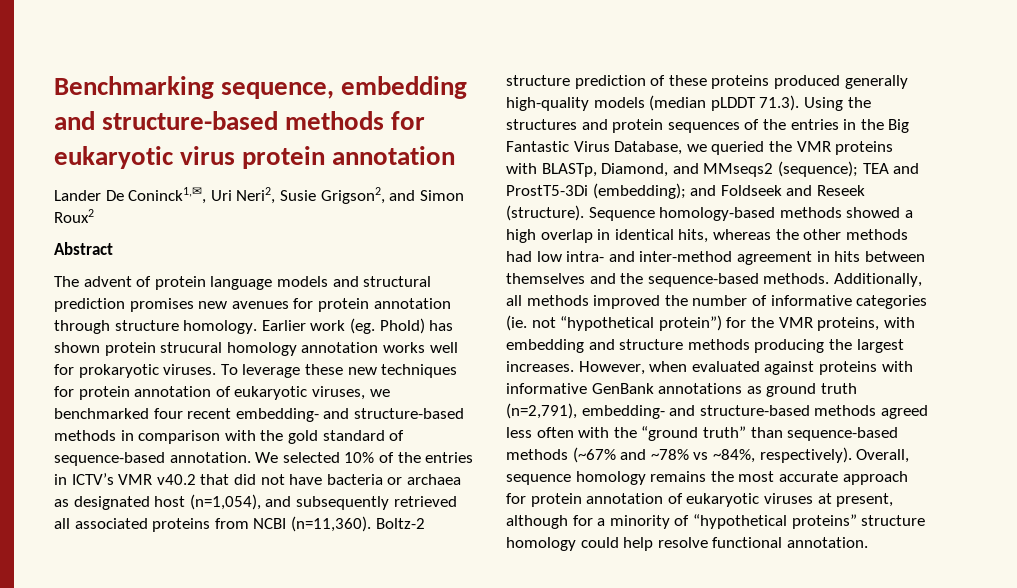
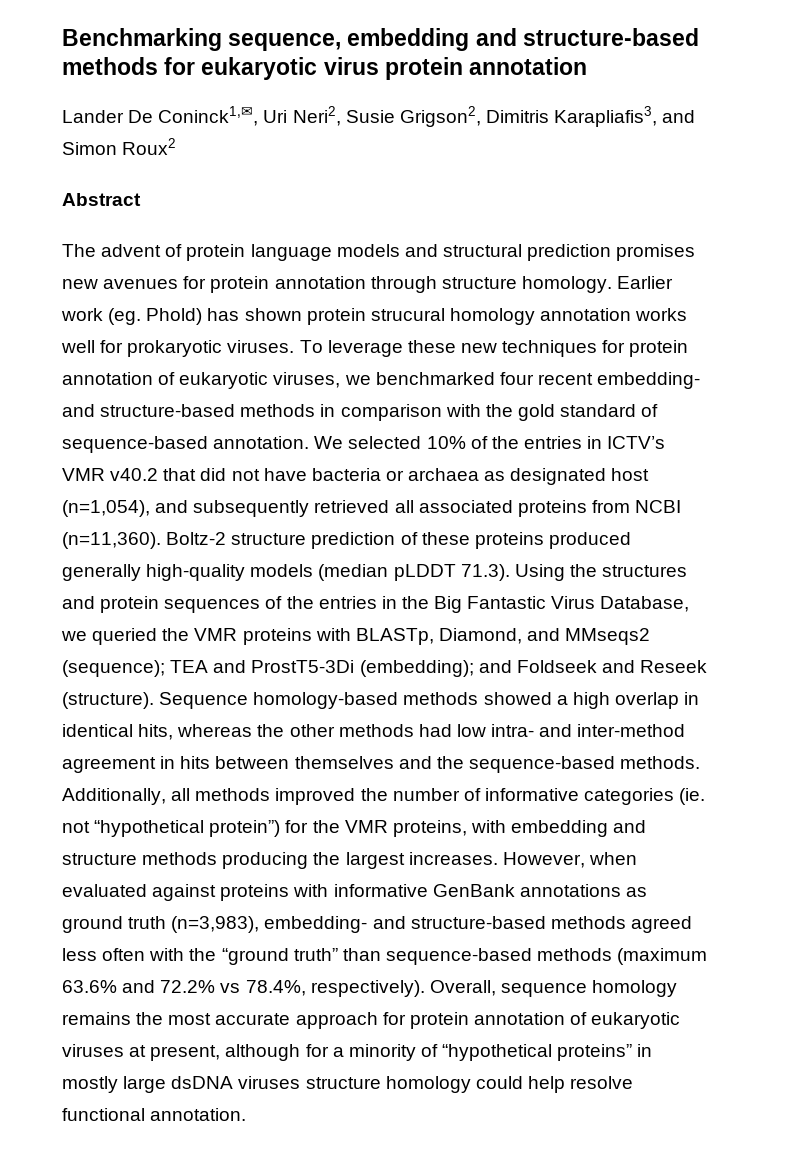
(385, 195) none -> [485,106,658,127] Dimitris Karapliafis3,
[506,403,577,419] (n=2,791), -> [171,916,260,933] (n=3,983),
[572,447,755,463] (~67% and ~78% vs ~84%, -> [617,948,708,965] [62,980,306,996] (maximum 63.6% and 72.2% vs 78.4%,
(857, 521) none -> [637,1044,653,1057] [62,1076,301,1093] in mostly large dsDNA viruses

